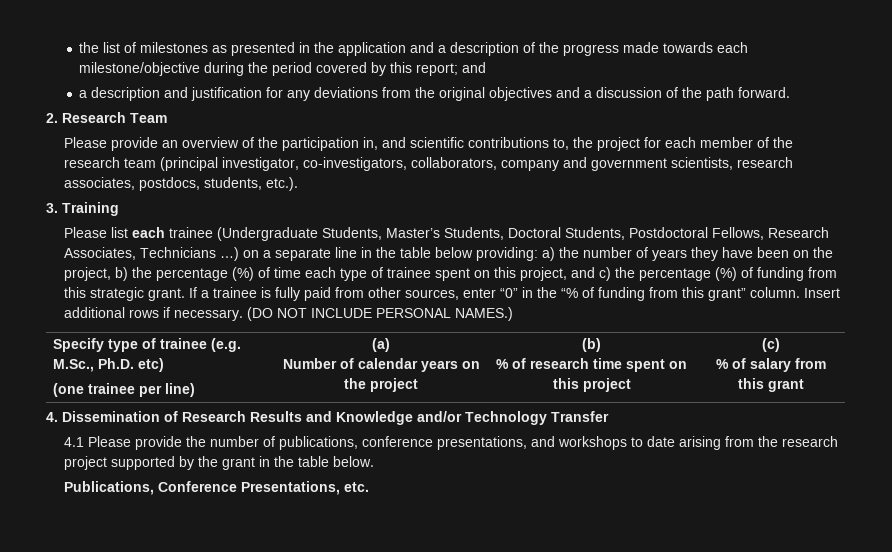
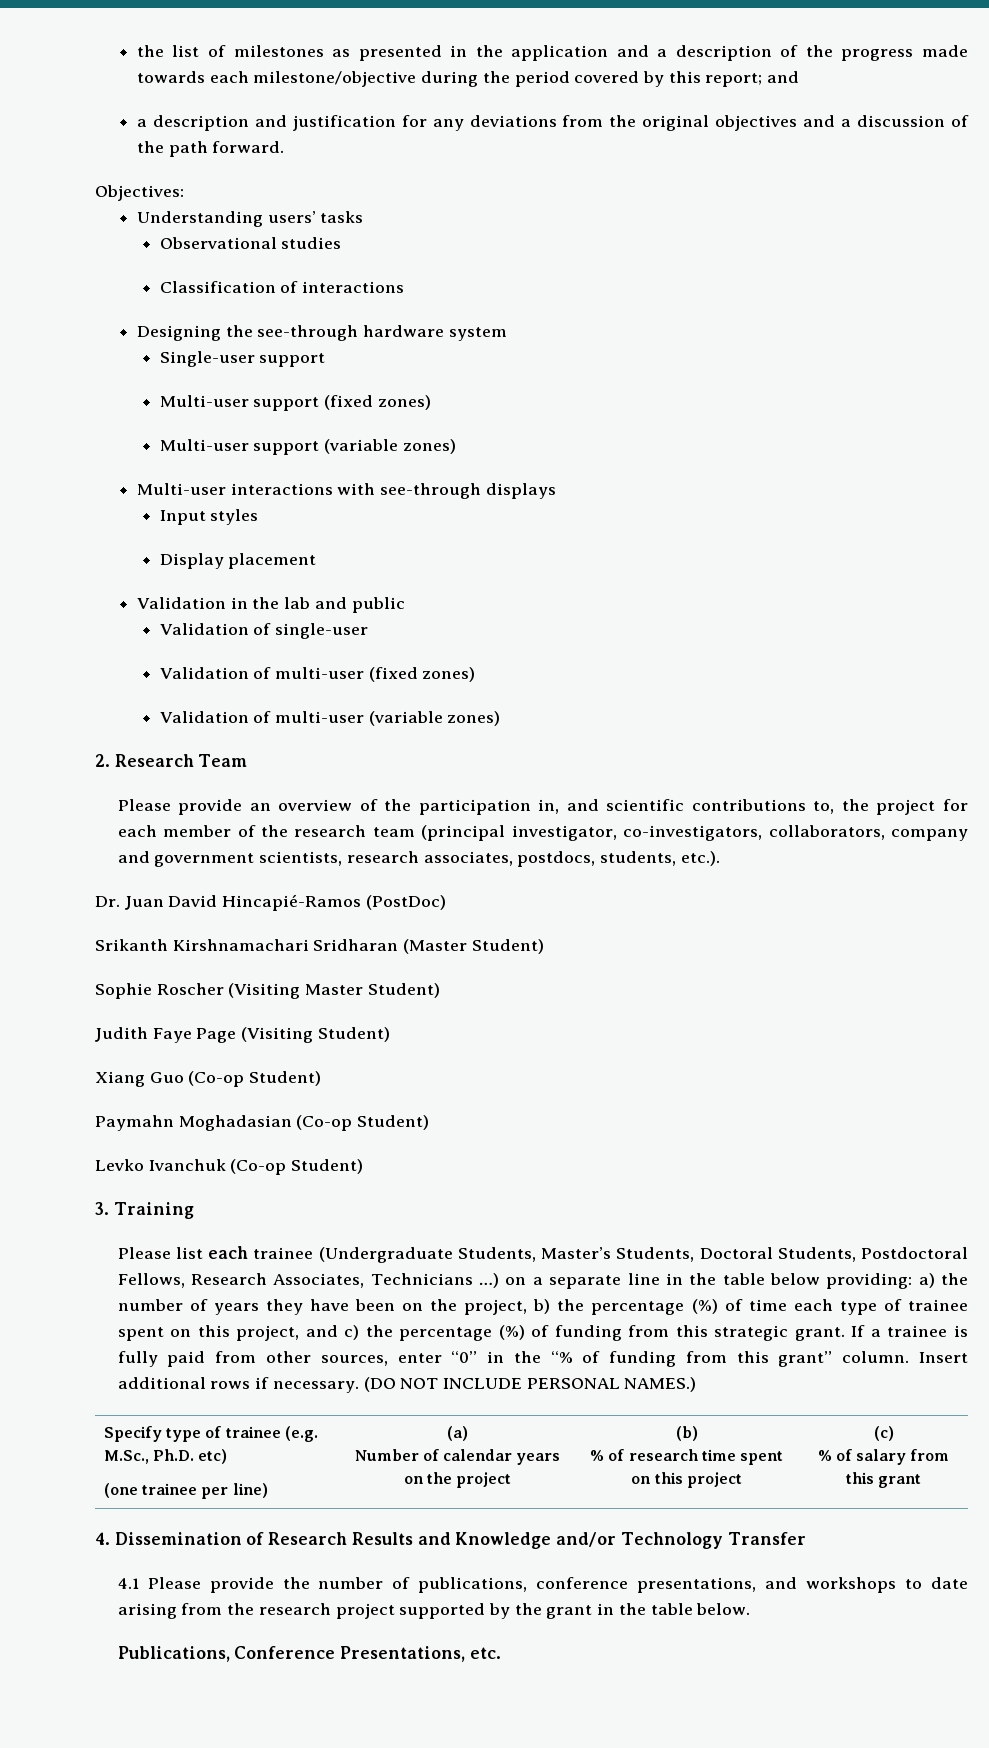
(791, 92) none -> [95,185,184,201] [136,211,364,227] [159,237,342,249] [159,281,405,293] [136,325,507,341] [159,351,326,367] [159,395,431,411] [159,439,456,455] [136,483,556,499] [159,509,259,525] [159,553,317,569] [136,597,405,613] [159,623,369,639] [159,667,476,682] [159,711,501,726] // Objectives: // Understanding users’ tasks // Observational studies // Classification of interactions // Designing the see-through hardware system // Single-user support // Multi-user support (fixed zones) // Multi-user support (variable zones) // Multi-user interactions with see-through displays // Input styles // Display placement // Validation in the lab and public // Validation of single-user // Validation of multi-user (fixed zones) // Validation of multi-user (variable zones)
(299, 184) none -> [95,894,446,911] [95,939,544,954] [95,983,440,999] [95,1027,390,1043] [95,1071,322,1087] [95,1115,430,1131] [95,1159,364,1175] // Dr. Juan David Hincapié-Ramos (PostDoc) // Srikanth Kirshnamachari Sridharan (Master Student) // Sophie Roscher (Visiting Master Student) // Judith Faye Page (Visiting Student) // Xiang Guo (Co-op Student) // Paymahn Moghadasian (Co-op Student) // Levko Ivanchuk (Co-op Student)

